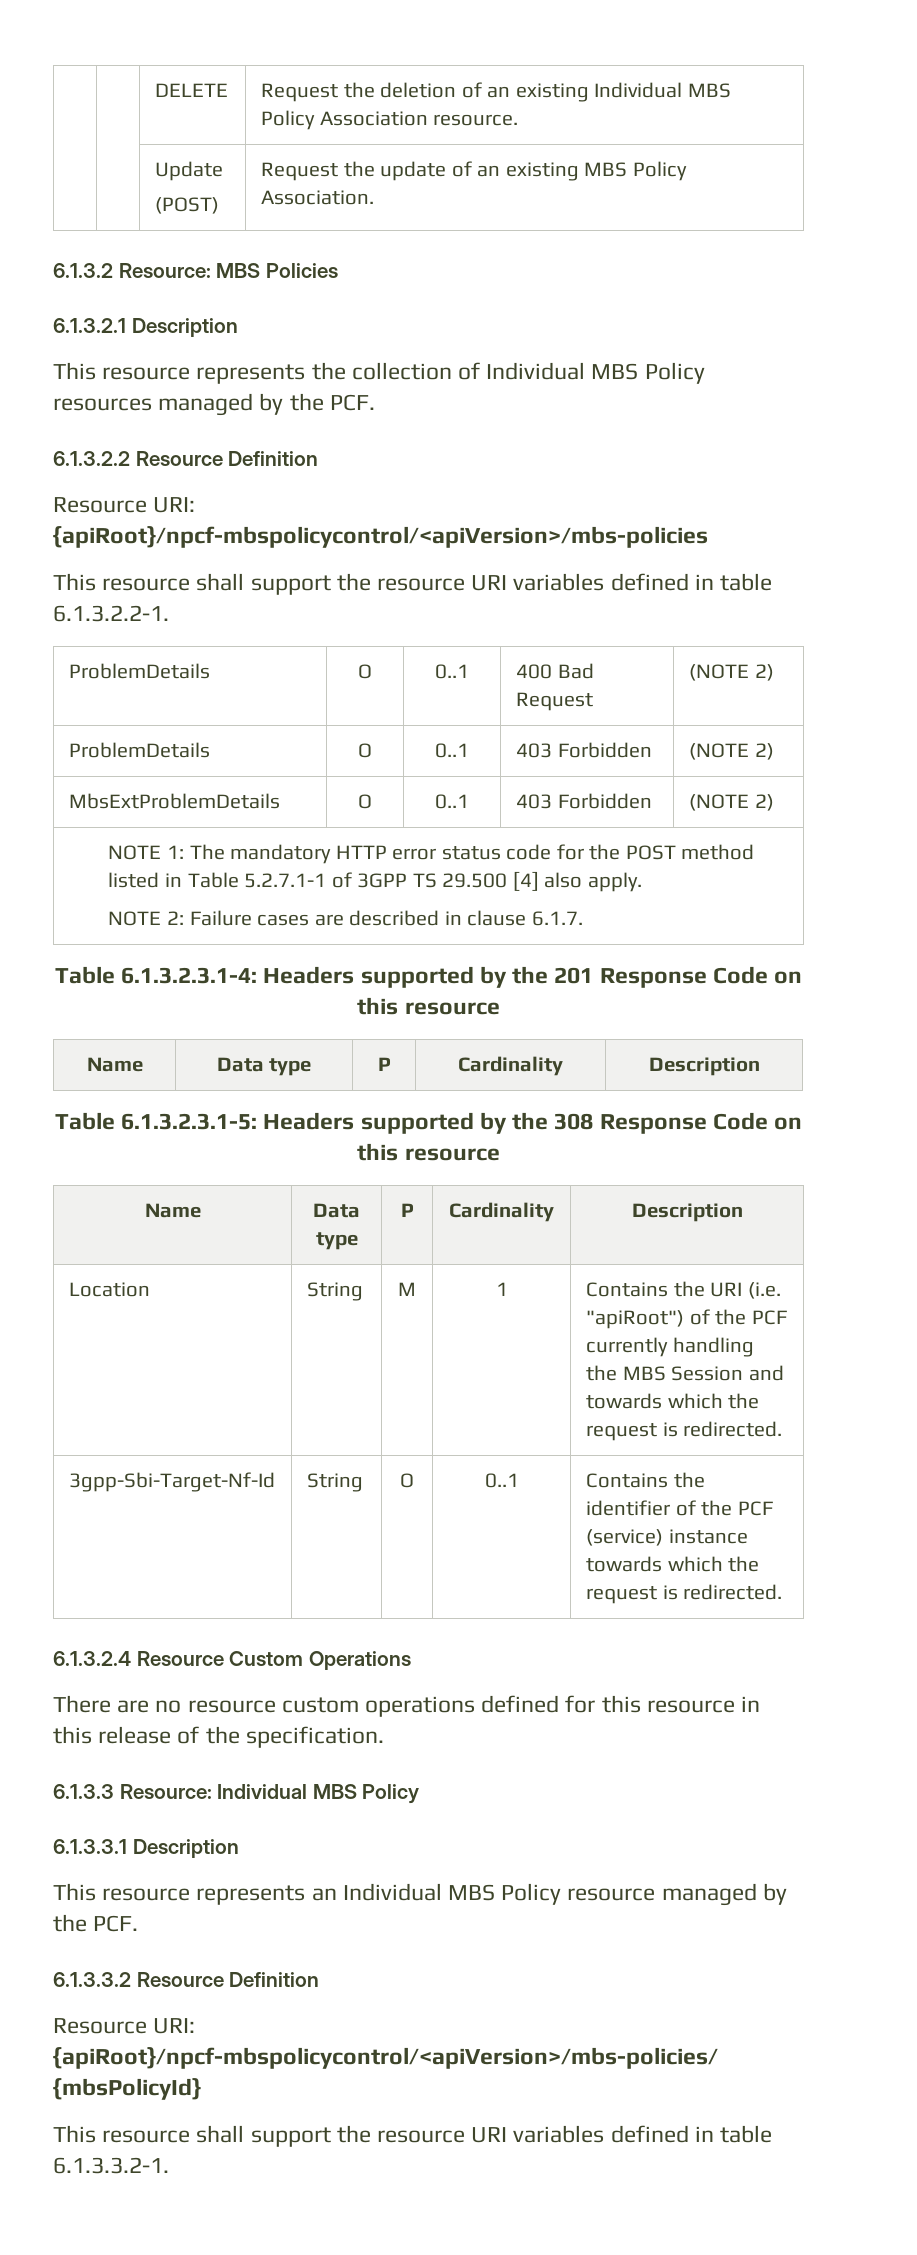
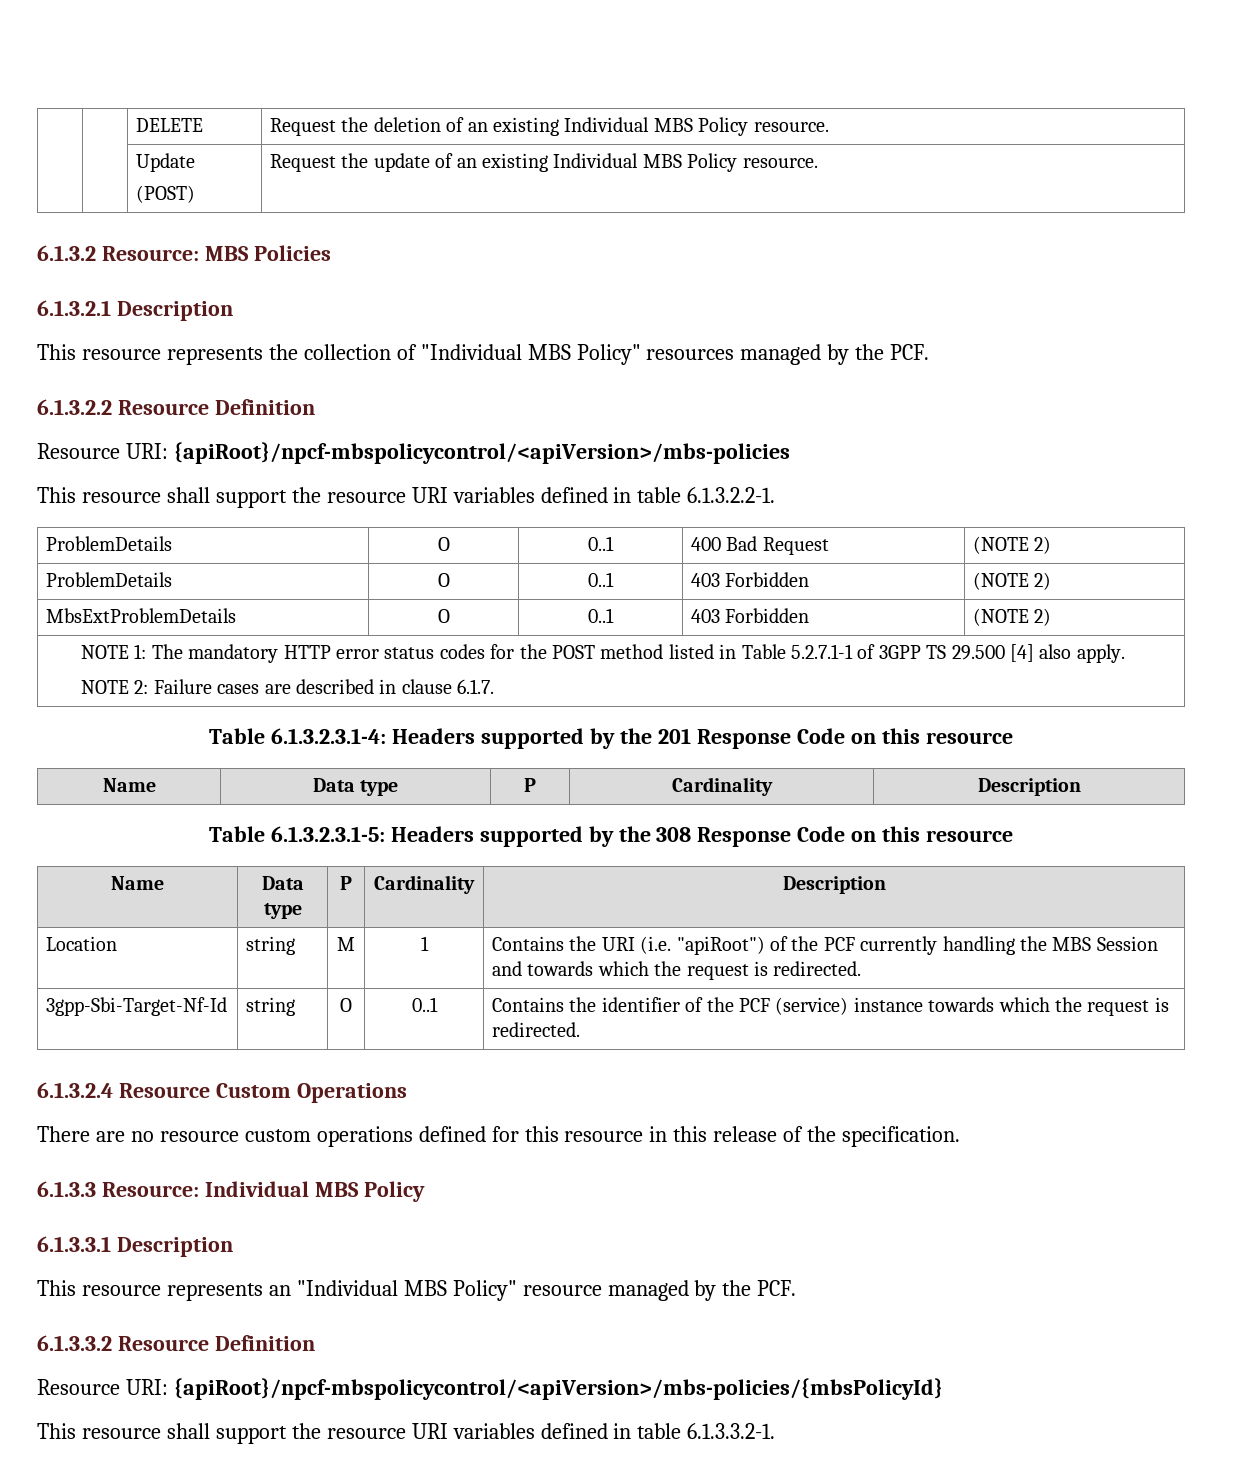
[319,111,428,126] Association -> (749, 126) none
[584,161,687,181] [260,190,374,205] MBS Policy Association. -> [553,153,818,172] Individual MBS Policy resource.
[486,362,705,384] Individual MBS Policy -> [420,344,641,365] "Individual MBS Policy"
[506,844,552,860] code -> [439,644,485,659] codes
[306,1282,363,1301] String -> [246,936,296,955] string
[306,1473,363,1492] String -> [246,997,296,1016] string
[342,1883,562,1905] Individual MBS Policy -> [296,1280,517,1301] "Individual MBS Policy"

